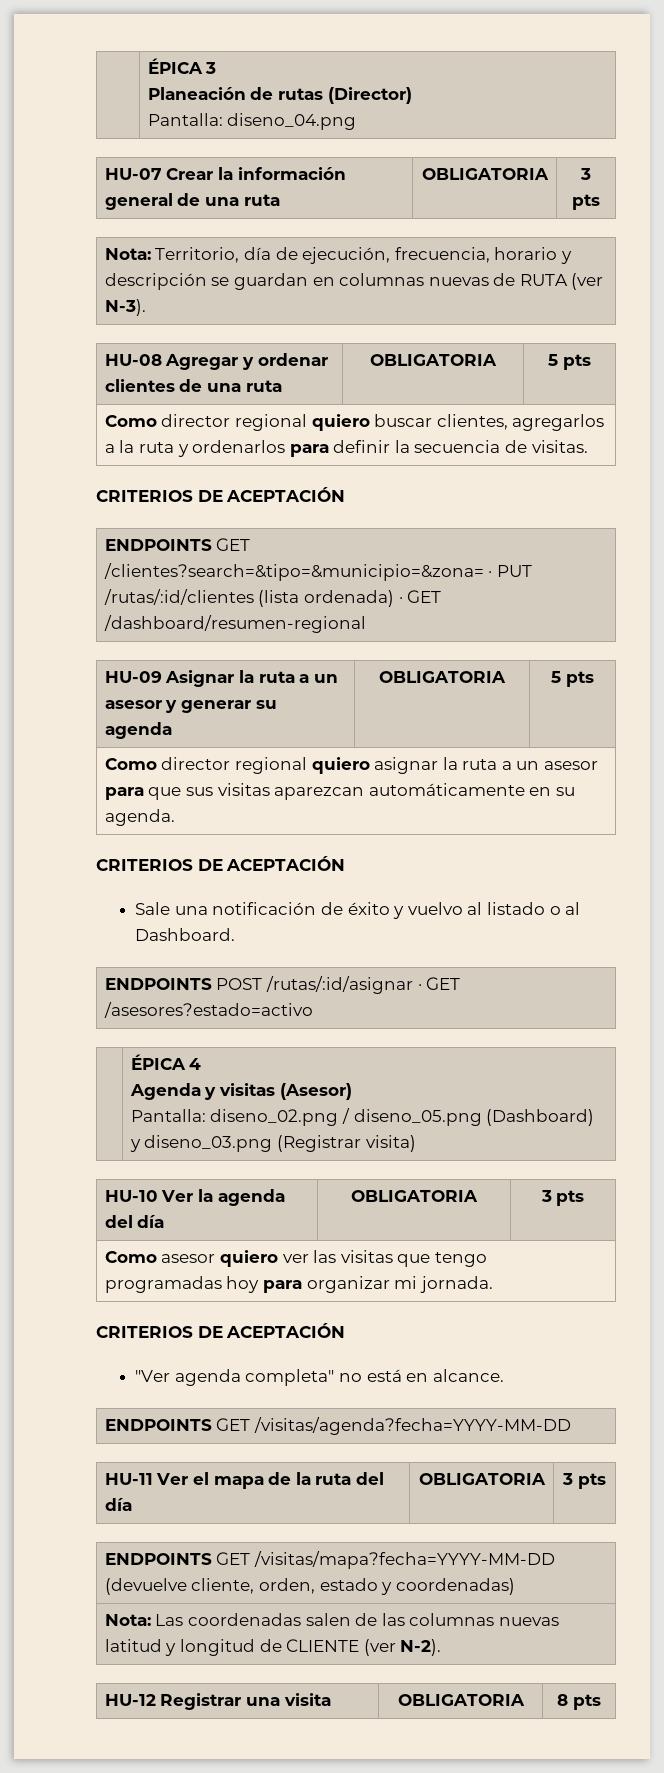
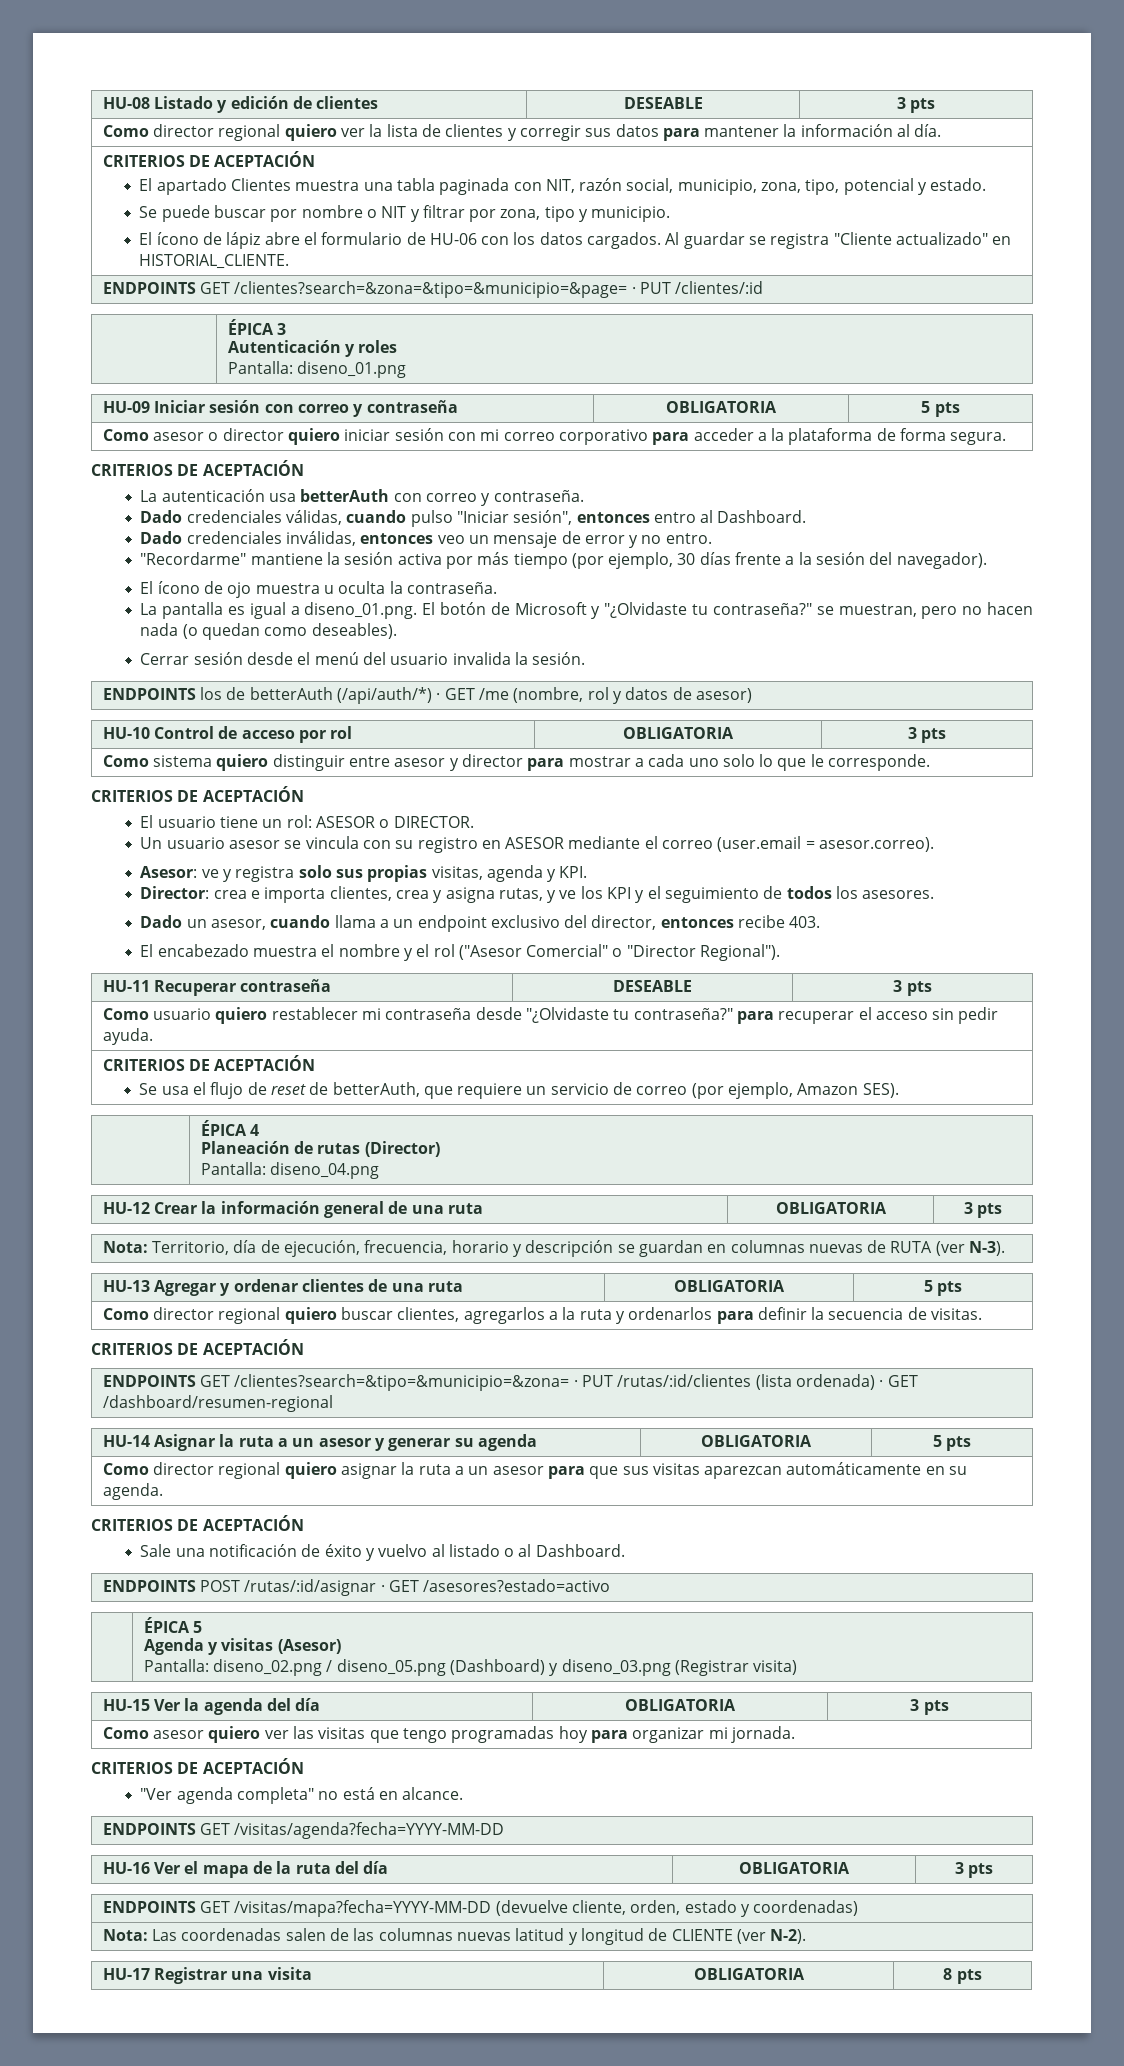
[147,58,217,74] | ÉPICA 3 -> [102,96,379,113] [623,97,703,109] [896,97,936,113] [102,124,942,141] [102,151,316,167] [139,178,987,195] [139,205,671,222] [139,232,1012,249] [139,254,290,269] [102,281,764,298] [227,319,286,335] [227,340,398,357] [227,361,406,378] [102,400,458,417] [666,401,778,413] [921,401,960,417] [102,428,1007,445] [91,460,304,476] [140,489,584,506] [140,510,807,527] [140,531,712,548] [140,552,987,569] [140,581,497,598] [140,602,1033,619] [140,623,397,640] [140,652,586,665] [102,687,752,704] [102,726,353,743] [623,727,735,739] [907,727,947,743] [102,754,931,771] [91,786,304,802] [140,815,474,828] [140,836,935,853] [140,865,588,882] [140,886,935,903] [140,915,821,932] [140,944,781,961] [102,979,332,996] [613,980,692,992] [893,980,932,996] [102,1007,999,1024] [102,1028,153,1045] [102,1055,316,1071] [139,1082,899,1099] [200,1120,259,1136] HU-08 Listado y edición de clientes | DESEABLE | 3 pts // Como director regional quiero ver la lista de clientes y corregir sus datos para mantener la información al día. // CRITERIOS DE ACEPTACIÓN // El apartado Clientes muestra una tabla paginada con NIT, razón social, municipio, zona, tipo, potencial y estado. // Se puede buscar por nombre o NIT y filtrar por zona, tipo y municipio. // El ícono de lápiz abre el formulario de HU-06 con los datos cargados. Al guardar se registra "Cliente actualizado" en HISTORIAL_CLIENTE. // ENDPOINTS GET /clientes?search=&zona=&tipo=&municipio=&page= · PUT /clientes/:id // | ÉPICA 3 // Autenticación y roles // Pantalla: diseno_01.png // HU-09 Iniciar sesión con correo y contraseña | OBLIGATORIA | 5 pts // Como asesor o director quiero iniciar sesión con mi correo corporativo para acceder a la plataforma de forma segura. // CRITERIOS DE ACEPTACIÓN // La autenticación usa betterAuth con correo y contraseña. // Dado credenciales válidas, cuando pulso "Iniciar sesión", entonces entro al Dashboard. // Dado credenciales inválidas, entonces veo un mensaje de error y no entro. // "Recordarme" mantiene la sesión activa por más tiempo (por ejemplo, 30 días frente a la sesión del navegador). // El ícono de ojo muestra u oculta la contraseña. // La pantalla es igual a diseno_01.png. El botón de Microsoft y "¿Olvidaste tu contraseña?" se muestran, pero no hacen nada (o quedan como deseables). // Cerrar sesión desde el menú del usuario invalida la sesión. // ENDPOINTS los de betterAuth (/api/auth/*) · GET /me (nombre, rol y datos de asesor) // HU-10 Control de acceso por rol | OBLIGATORIA | 3 pts // Como sistema quiero distinguir entre asesor y director para mostrar a cada uno solo lo que le corresponde. // CRITERIOS DE ACEPTACIÓN // El usuario tiene un rol: ASESOR o DIRECTOR. // Un usuario asesor se vincula con su registro en ASESOR mediante el correo (user.email = asesor.correo). // Asesor: ve y registra solo sus propias visitas, agenda y KPI. // Director: crea e importa clientes, crea y asigna rutas, y ve los KPI y el seguimiento de todos los asesores. // Dado un asesor, cuando llama a un endpoint exclusivo del director, entonces recibe 403. // El encabezado muestra el nombre y el rol ("Asesor Comercial" o "Director Regional"). // HU-11 Recuperar contraseña | DESEABLE | 3 pts // Como usuario quiero restablecer mi contraseña desde "¿Olvidaste tu contraseña?" para recuperar el acceso sin pedir ayuda. // CRITERIOS DE ACEPTACIÓN // Se usa el flujo de reset de betterAuth, que requiere un servicio de correo (por ejemplo, Amazon SES). // | ÉPICA 4
[104,168,162,180] HU-07 -> [102,1202,150,1214] HU-12
[104,354,162,366] HU-08 -> [102,1280,150,1292] HU-13
[104,671,162,683] HU-09 -> [102,1435,150,1447] HU-14
[189,1058,202,1070] 4 -> [192,1621,202,1633] 5
[104,1190,158,1202] HU-10 -> [102,1699,150,1711] HU-15
[104,1473,153,1485] HU-11 -> [102,1862,150,1874] HU-16
[104,1694,156,1706] HU-12 -> [102,1968,150,1980] HU-17

